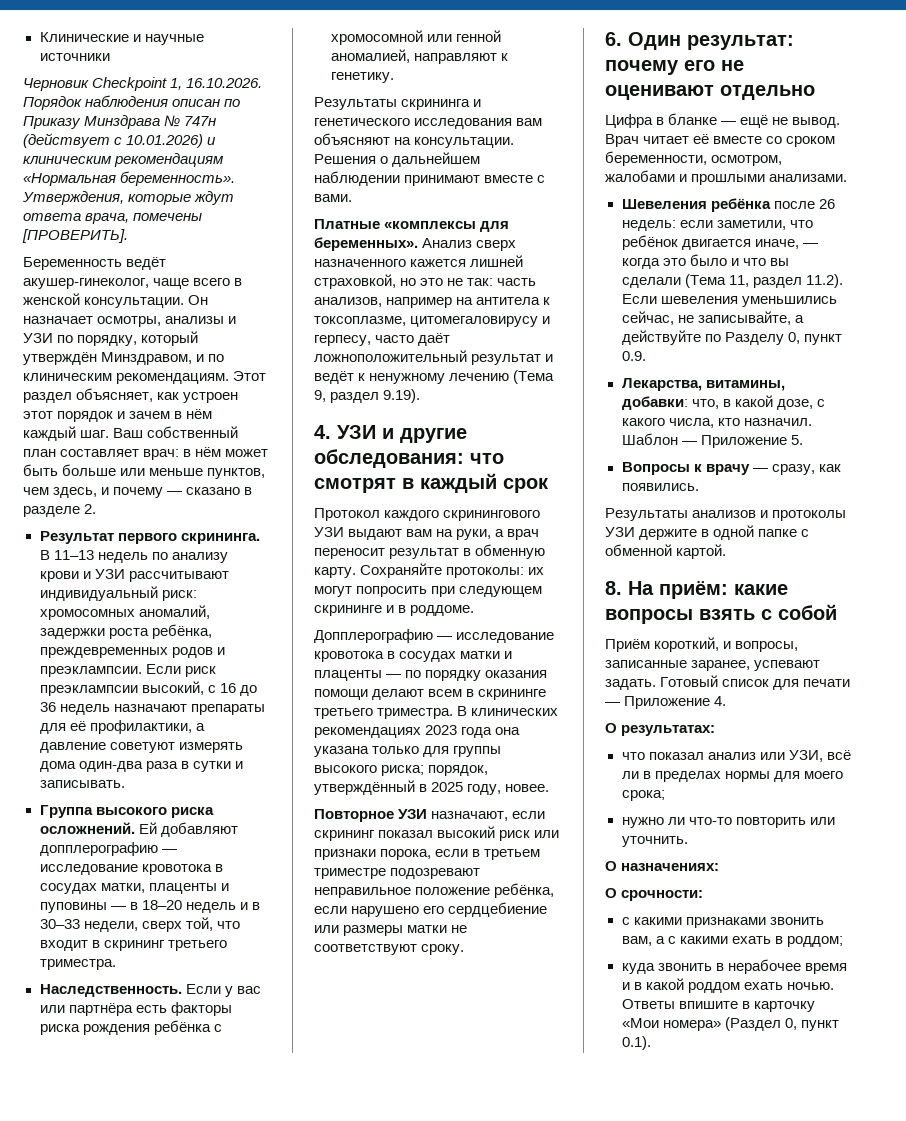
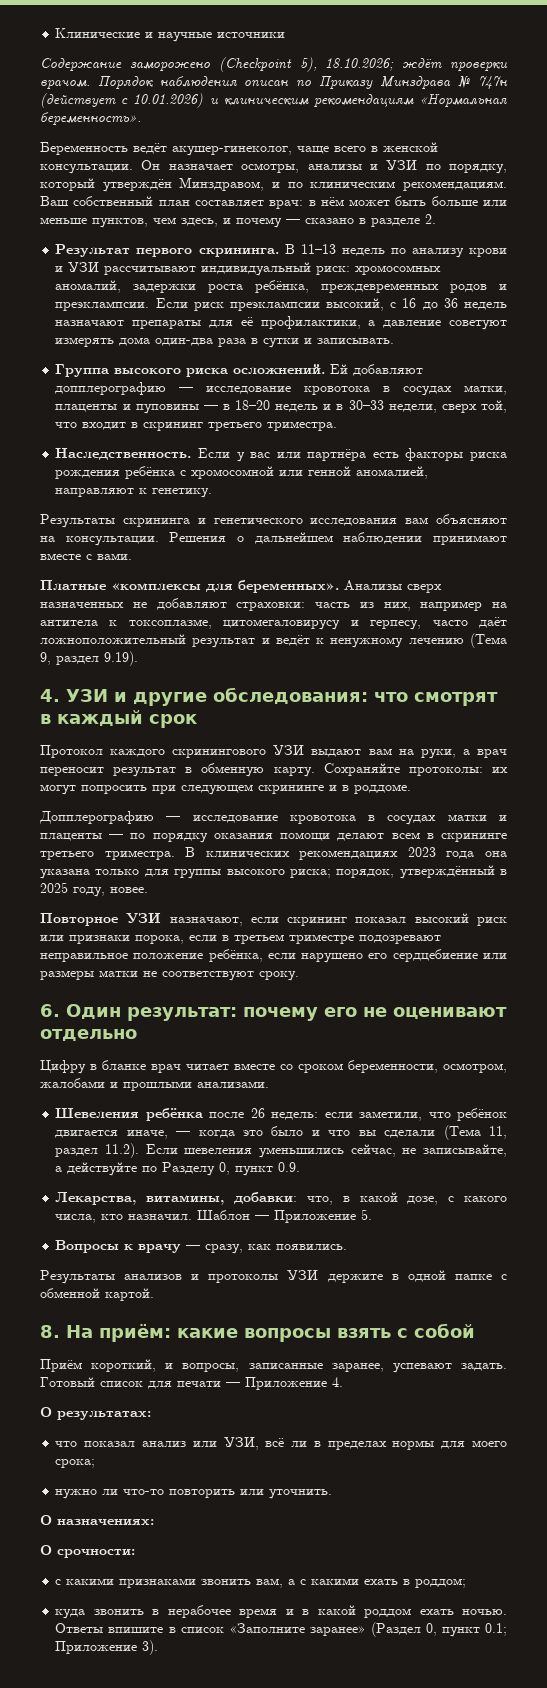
[23,77,263,91] Черновик Checkpoint 1, 16.10.2026. -> [40,57,508,72] [40,80,90,90] Содержание заморожено (Checkpoint 5), 18.10.2026; ждёт проверки врачом.
[22,191,235,205] [23,213,203,224] [22,229,128,243] Утверждения, которые ждут ответа врача, помечены [ПРОВЕРИТЬ]. -> (141, 119) none
[233,371,267,381] [23,388,239,403] [23,409,213,422] [23,426,110,441] Этот раздел объясняет, как устроен этот порядок и зачем в нём каждый шаг. -> (507, 186) none
[422,238,517,251] [314,255,524,267] [314,274,537,289] [314,297,382,307] Анализ сверх назначенного кажется лишней страховкой, но это не так: часть анализов, -> [344,580,442,593] [40,598,411,611] Анализы сверх назначенных не добавляют страховки: часть из них,
[605,114,653,128] Цифра -> [40,1060,86,1074] Цифру
[721,115,841,128] [605,134,710,147] — ещё не вывод. Врач читает её -> [151,1064,229,1073] врач читает
[753,1001,815,1012] [621,1017,839,1031] [621,1036,651,1050] карточку «Мои номера» (Раздел 0, пункт 0.1). -> [180,1622,507,1637] [55,1640,159,1655] список «Заполните заранее» (Раздел 0, пункт 0.1; Приложение 3).

